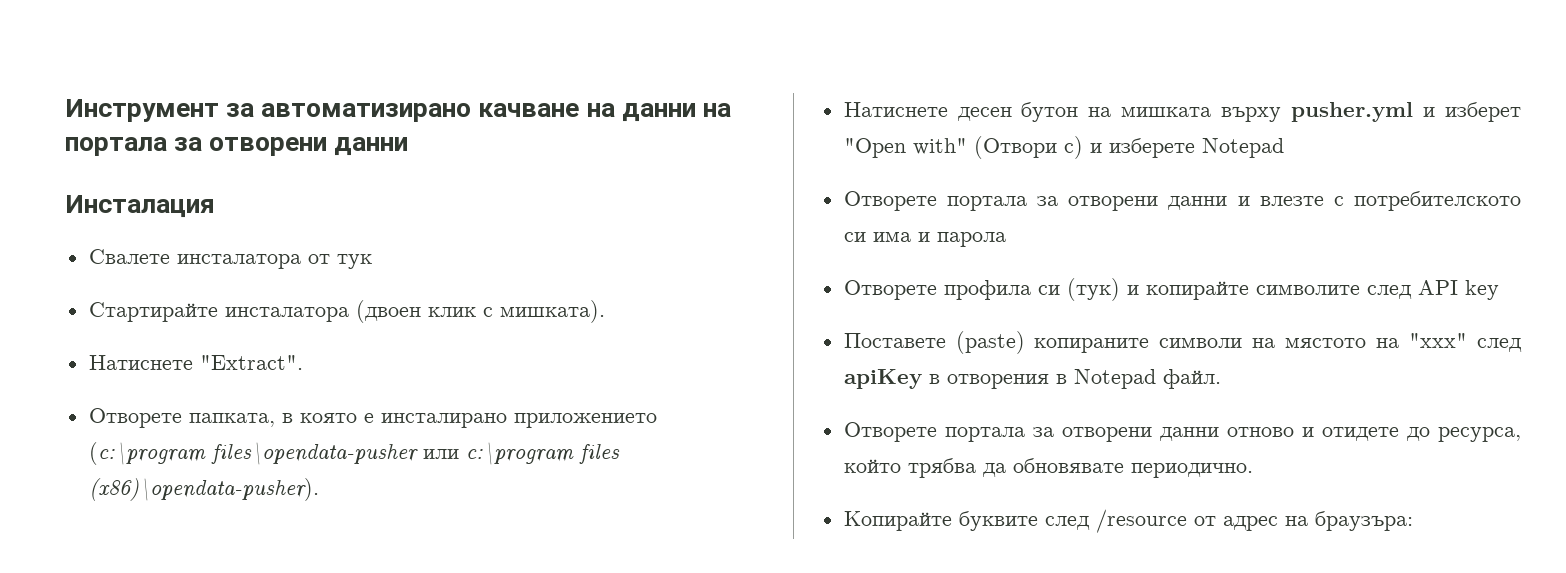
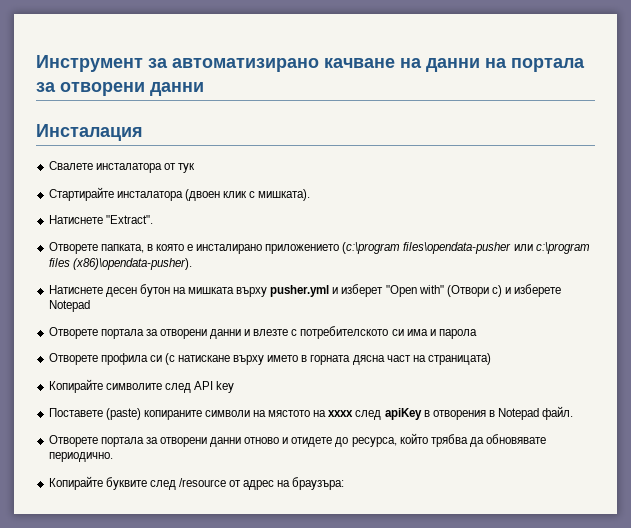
[1066,278,1249,301] (тук) и копирайте -> [164,353,491,365] [48,379,103,393] (с натискане върху името в горната дясна част на страницата) // Копирайте
[1409,333,1468,348] "xxx" -> [328,410,354,417] xxxx

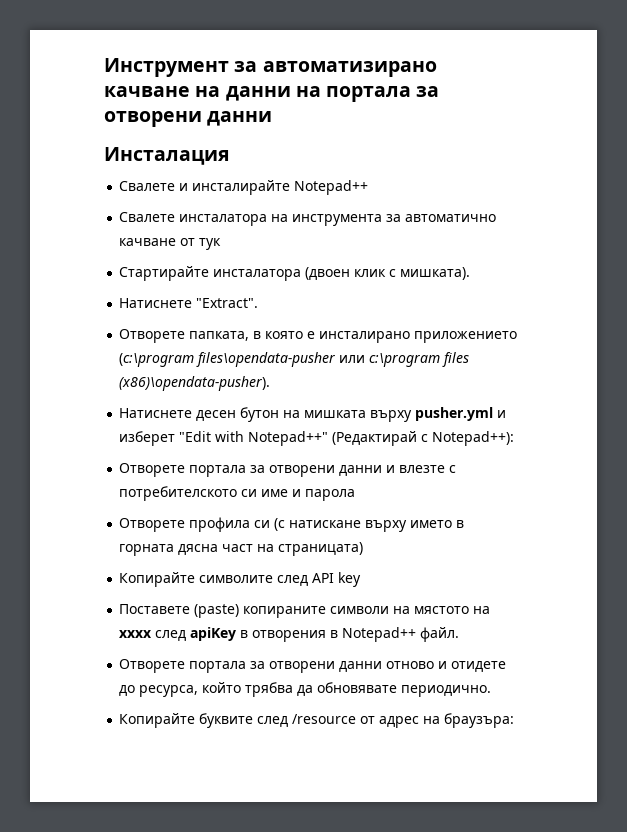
[95,163,162,173] инсталатора -> [179,180,369,195] [119,212,497,226] [119,238,177,246] и инсталирайте Notepad++ // Свалете инсталатора на инструмента за автоматично качване
[385,284,562,297] [48,300,90,312] "Open with" (Отвори с) и изберете Notepad -> [179,431,515,446] "Edit with Notepad++" (Редактирай с Notepad++):
[406,329,428,336] има -> [261,489,289,497] име
[498,408,540,420] Notepad -> [342,627,417,642] Notepad++

